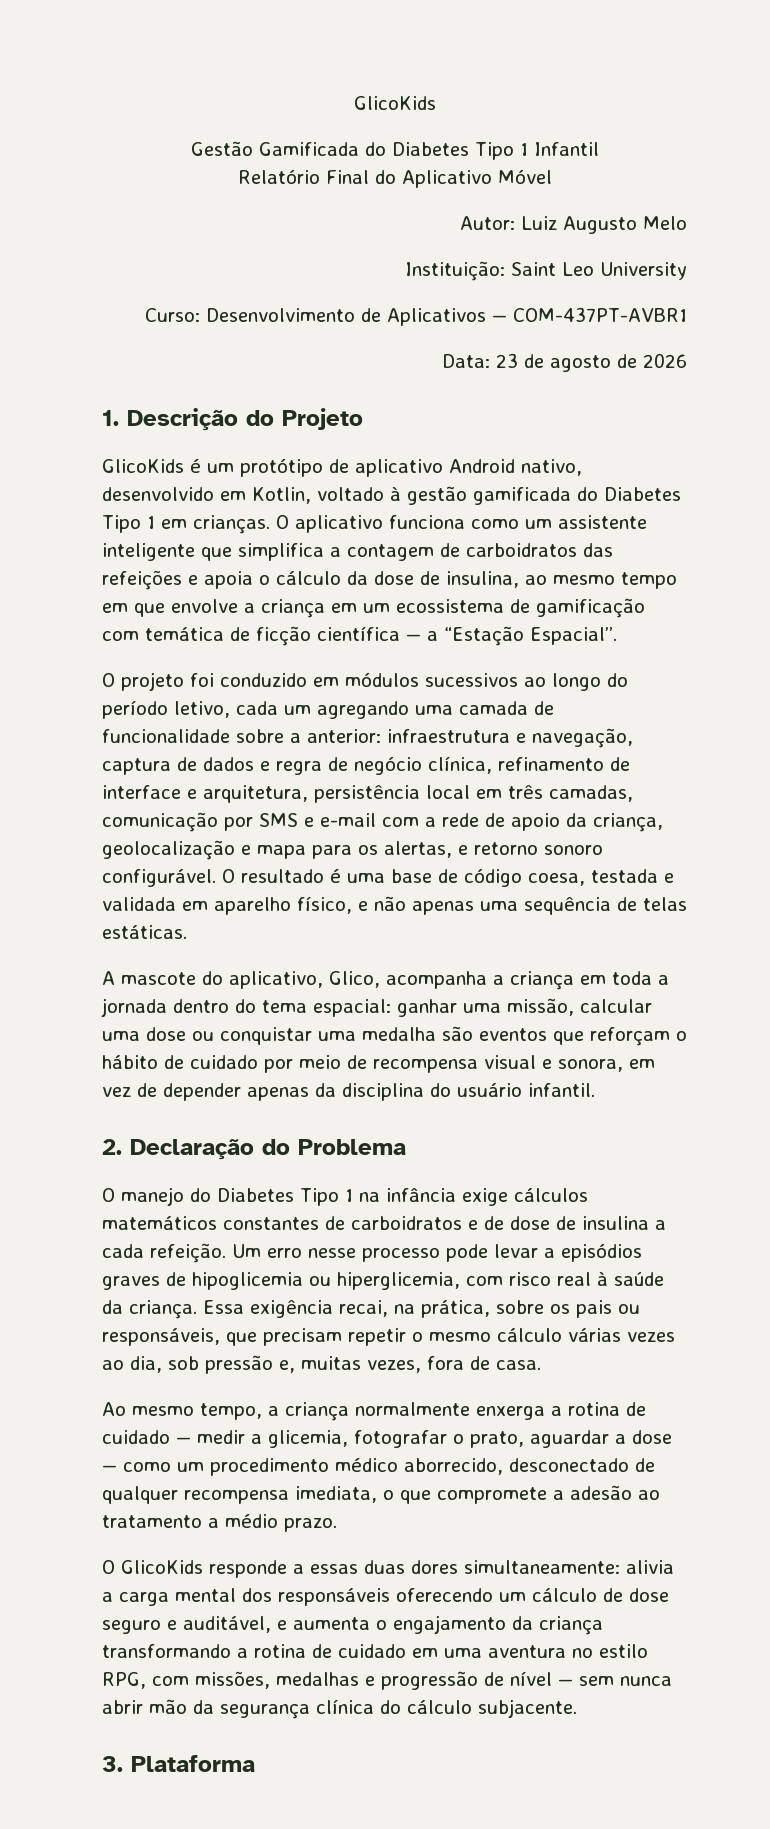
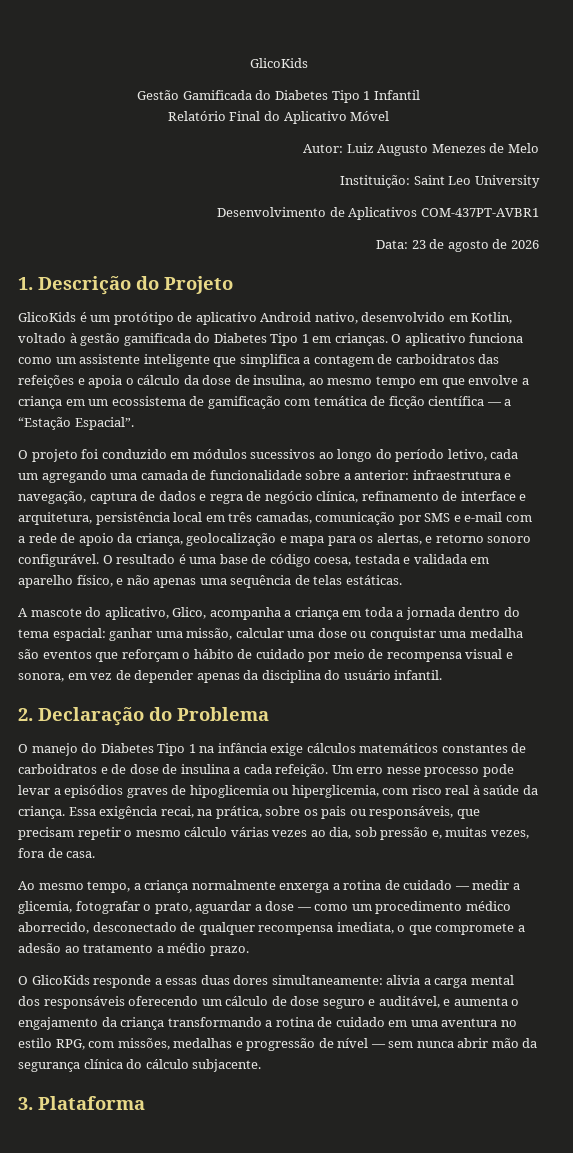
(637, 225) none -> [431,143,505,153] Menezes de
[145,308,201,322] Curso: -> (540, 181) none
[492,315,508,322] — -> (418, 213) none

